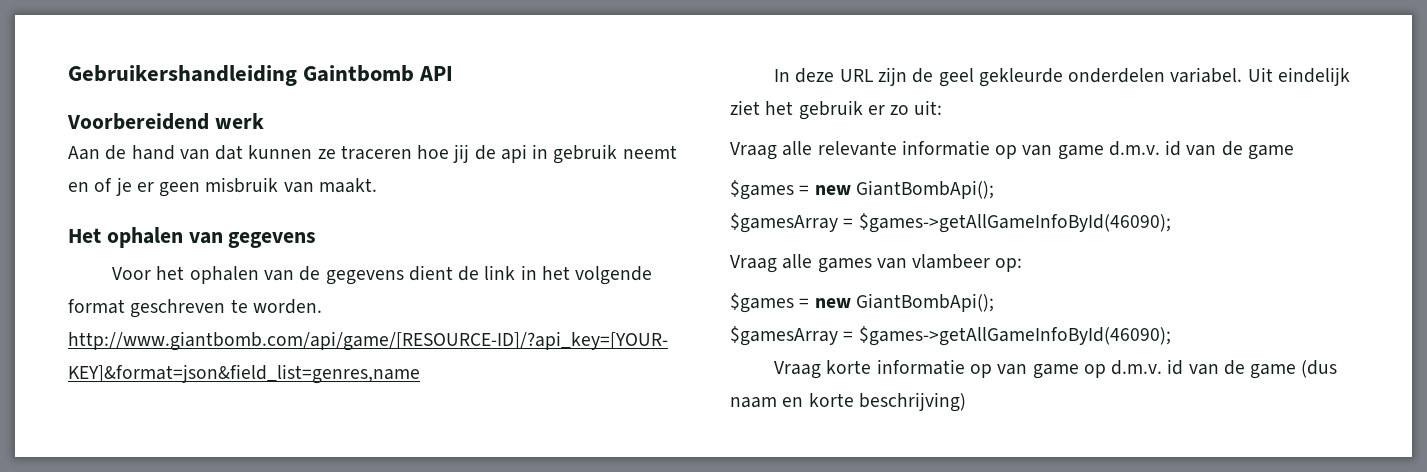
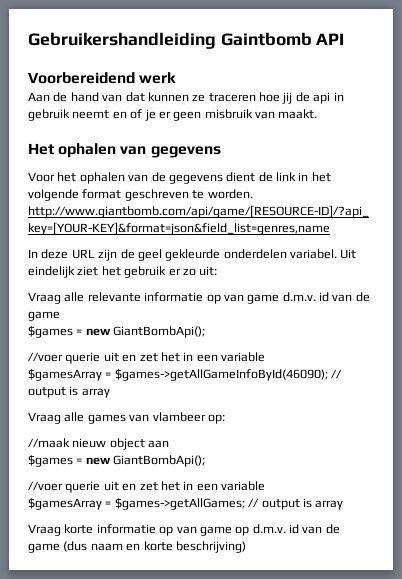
[730,213,1171,233] // $gamesArray = $games->getAllGameInfoById(46090); -> [28,352,265,364] [28,369,343,381] [28,386,110,398] // //voer querie uit en zet het in een variable // $gamesArray = $games->getAllGameInfoById(46090); // output is array
[730,293,994,313] [730,326,1171,346] // $games = new GiantBombApi(); // $gamesArray = $games->getAllGameInfoById(46090); -> [28,438,170,450] [28,455,206,467] [28,481,265,493] [28,498,344,510] // //maak nieuw object aan // $games = new GiantBombApi(); // //voer querie uit en zet het in een variable // $gamesArray = $games->getAllGames; // output is array

